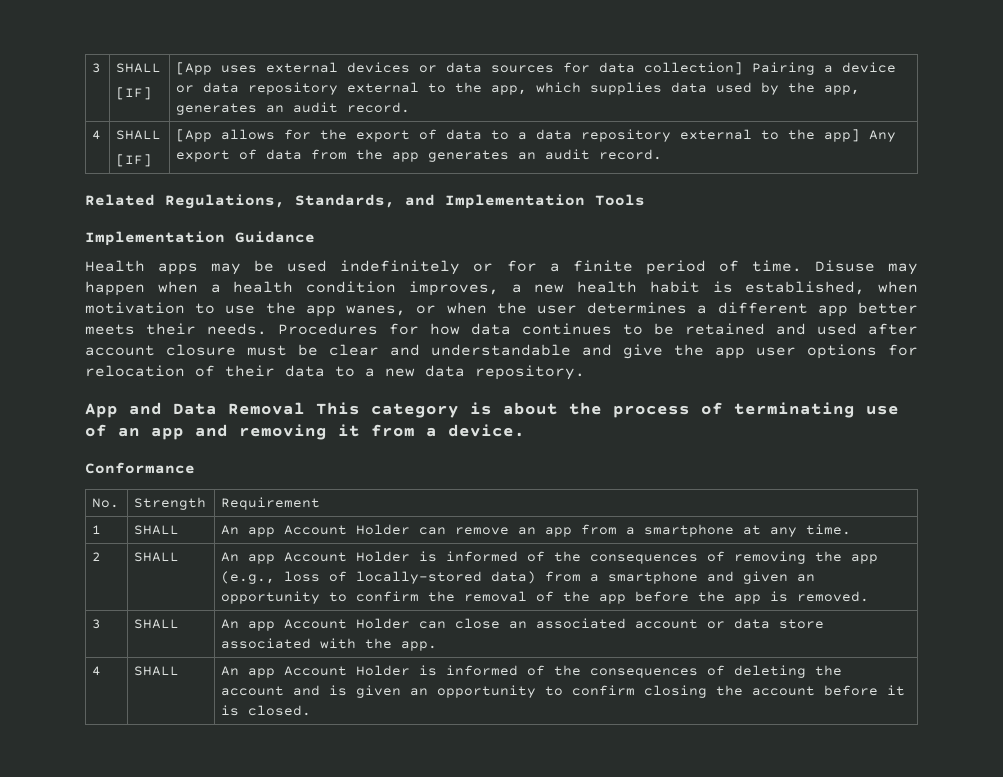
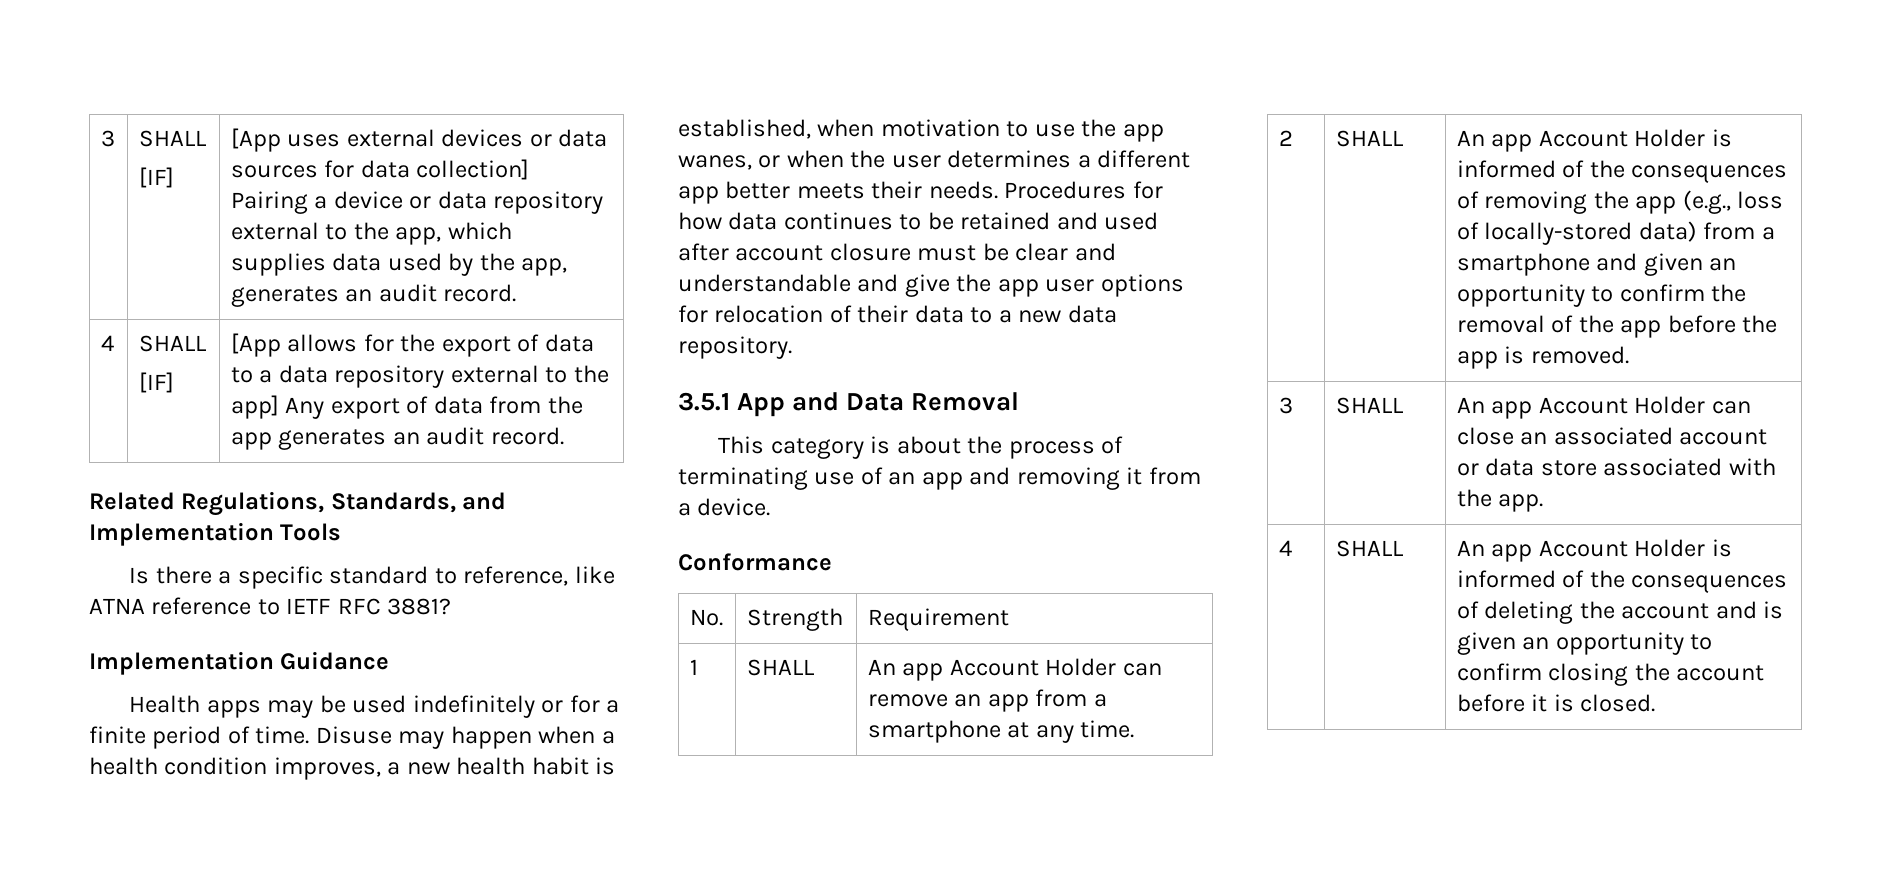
(645, 200) none -> [129,566,615,589] [89,597,452,615] // Is there a specific standard to reference, like ATNA reference to IETF RFC 3881?
(585, 372) none -> [678,392,730,411] 3.5.1
(305, 408) none -> (1020, 401) //

